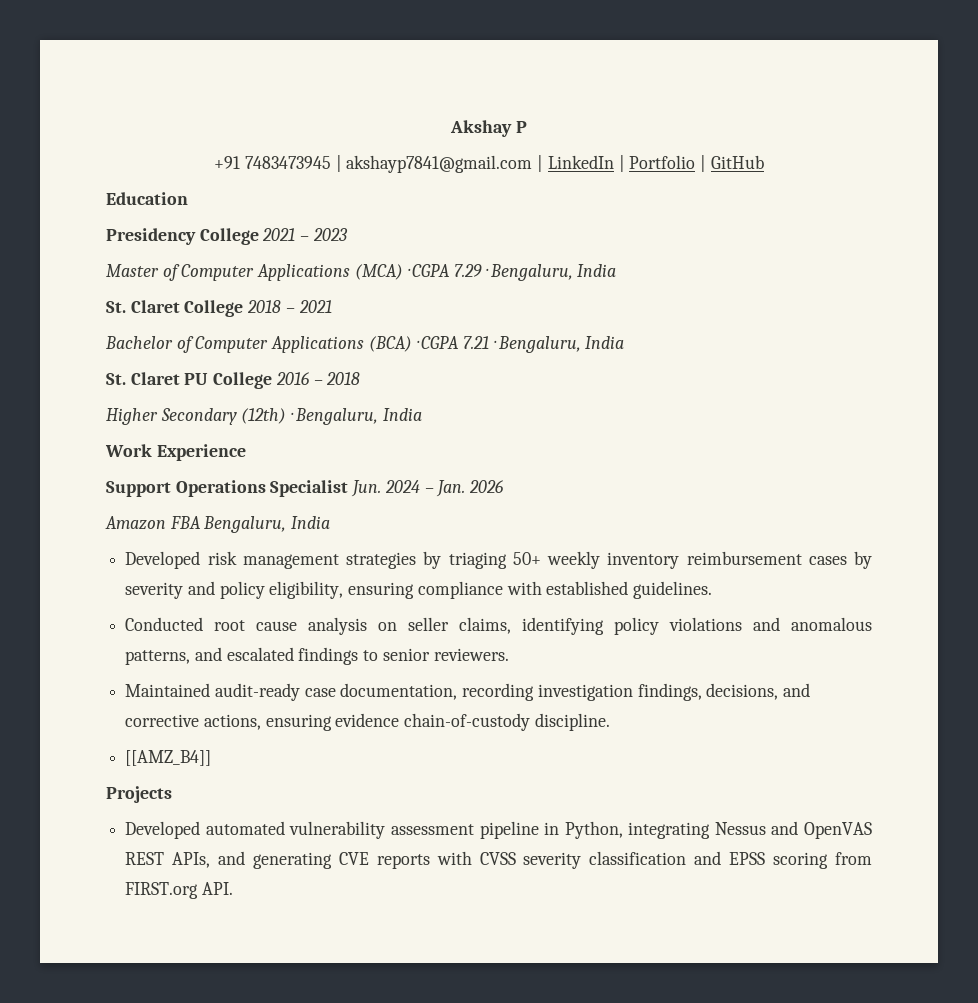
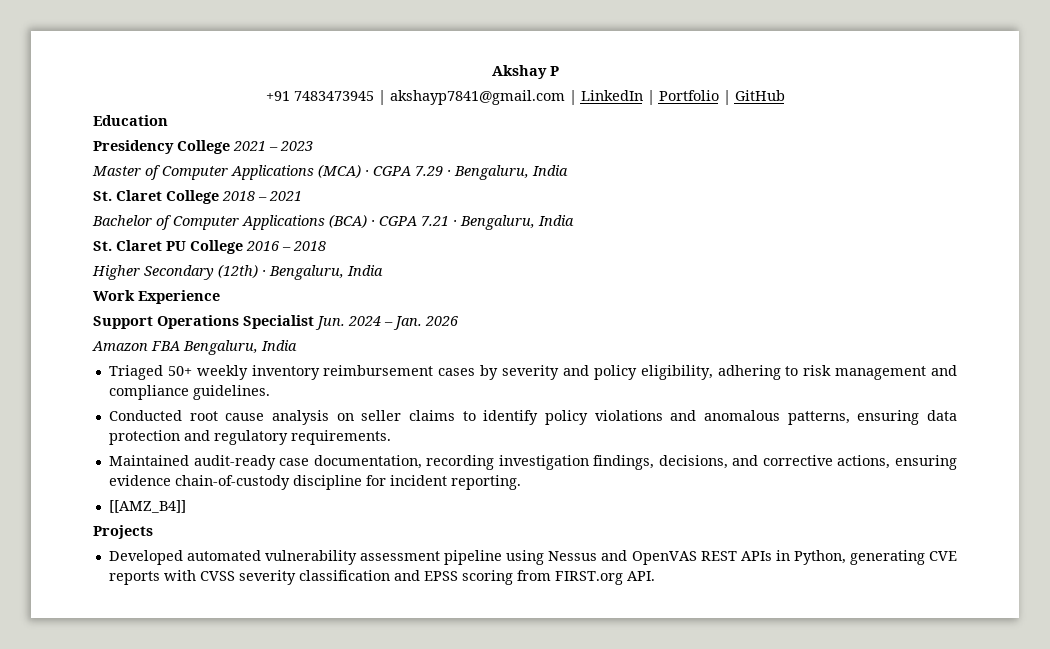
[125,551,507,569] Developed risk management strategies by triaging -> [108,365,163,380] Triaged
[348,581,629,599] ensuring compliance with established -> [717,365,957,380] [108,385,189,400] adhering to risk management and compliance
[459,617,605,635] claims, identifying -> [408,410,539,425] claims to identify
[194,647,509,665] and escalated findings to senior reviewers. -> [857,410,957,425] [108,430,391,445] ensuring data protection and regulatory requirements.
[534,713,610,731] discipline. -> [292,475,521,490] discipline for incident reporting.
[544,821,711,839] in Python, integrating -> [506,550,545,565] using
[172,851,246,868] APIs, and -> [740,550,846,565] APIs in Python,

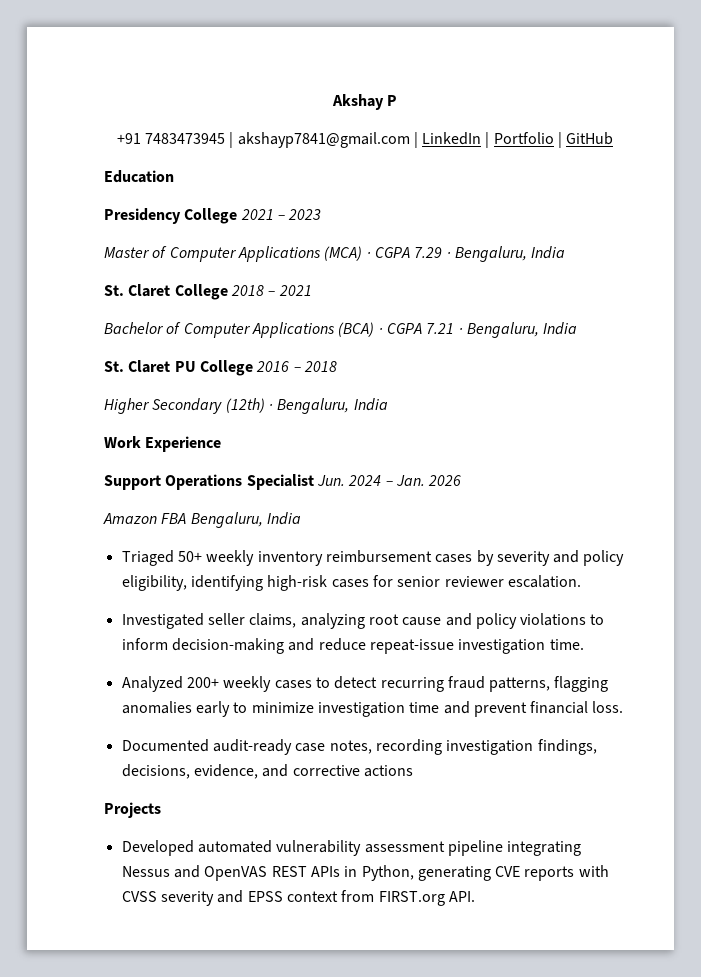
[717,365,957,380] [108,385,270,400] [108,410,957,425] [108,430,391,445] [108,455,189,466] adhering to risk management and compliance guidelines. // Conducted root cause analysis on seller claims to identify policy violations and anomalous patterns, ensuring data protection and regulatory requirements. // Maintained -> [190,575,581,591] [121,613,605,629] [121,638,584,654] [121,676,609,692] [121,701,624,717] [121,739,209,752] identifying high-risk cases for senior reviewer escalation. // Investigated seller claims, analyzing root cause and policy violations to inform decision-making and reduce repeat-issue investigation time. // Analyzed 200+ weekly cases to detect recurring fraud patterns, flagging anomalies early to minimize investigation time and prevent financial loss. // Documented
[313,455,422,469] documentation, -> [329,740,372,754] notes,
(728, 462) none -> [193,764,258,779] evidence,
[837,455,957,470] [108,475,521,490] [108,500,186,513] actions, ensuring evidence chain-of-custody discipline for incident reporting. // [[AMZ_B4]] -> [363,765,413,777] actions
[506,550,545,565] using -> [507,841,582,856] integrating
[298,570,390,581] classification -> (214, 898) none
[461,570,513,585] scoring -> [286,891,338,902] context

